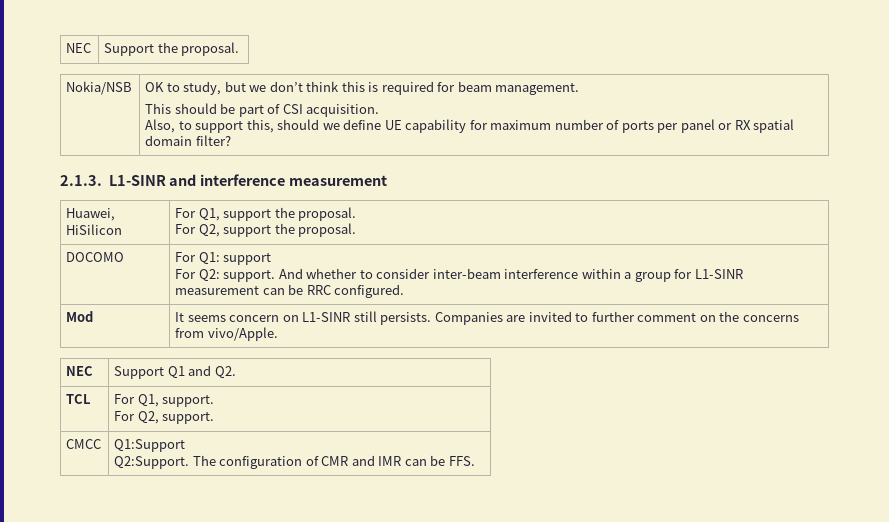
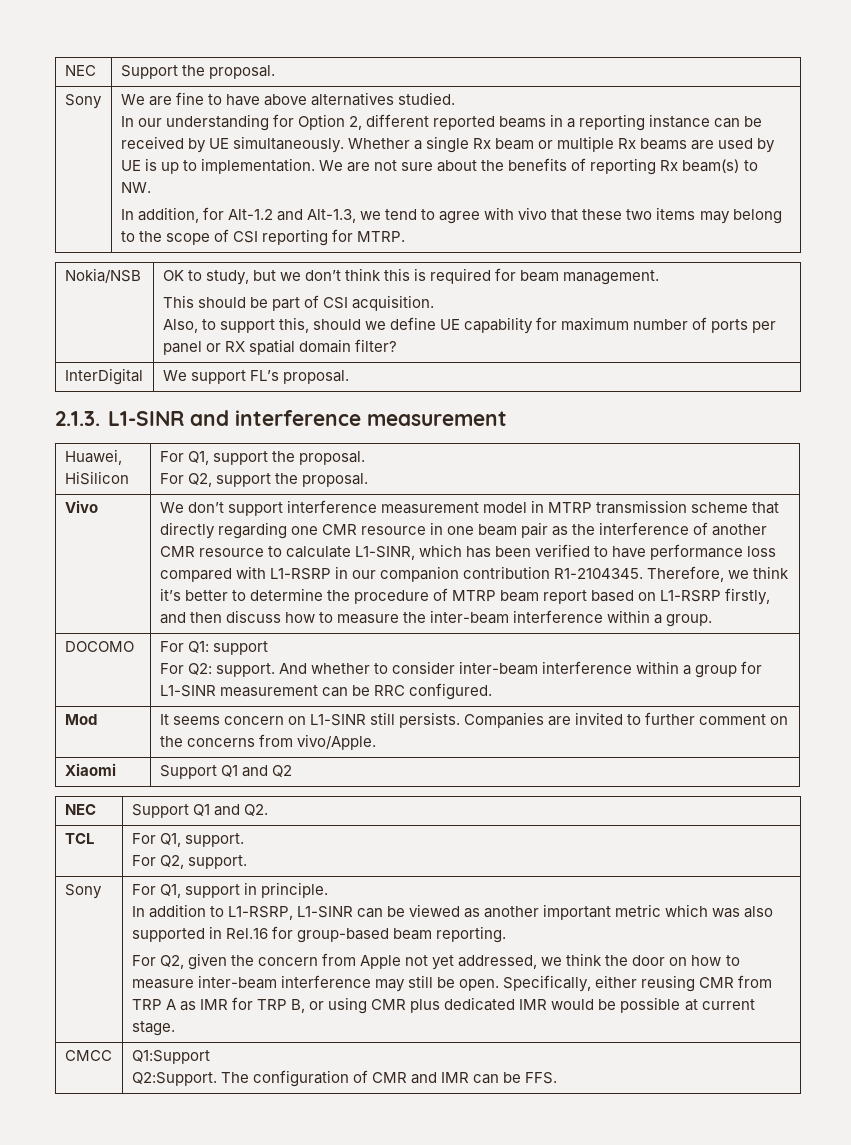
(240, 49) none -> [64,94,102,109] [120,92,456,106] [120,114,763,131] [120,136,776,153] [120,158,758,175] [120,182,151,193] [120,207,782,224] [120,229,406,246] // Sony | We are fine to have above alternatives studied. // In our understanding for Option 2, different reported beams in a reporting instance can be received by UE simultaneously. Whether a single Rx beam or multiple Rx beams are used by UE is up to implementation. We are not sure about the benefits of reporting Rx beam(s) to NW. // In addition, for Alt-1.2 and Alt-1.3, we tend to agree with vivo that these two items may belong to the scope of CSI reporting for MTRP.
(231, 140) none -> [64,368,143,385] [162,370,349,384] // InterDigital | We support FL’s proposal.
(357, 230) none -> [64,500,98,513] [159,500,780,516] [159,522,768,539] [159,544,777,560] [159,566,790,582] [159,588,771,605] [159,610,713,627] // Vivo | We don’t support interference measurement model in MTRP transmission scheme that directly regarding one CMR resource in one beam pair as the interference of another CMR resource to calculate L1-SINR, which has been verified to have performance loss compared with L1-RSRP in our companion contribution R1-2104345. Therefore, we think it’s better to determine the procedure of MTRP beam report based on L1-RSRP firstly, and then discuss how to measure the inter-beam interference within a group.
(278, 334) none -> [64,763,116,776] [159,765,292,779] // Xiaomi | Support Q1 and Q2
(215, 418) none -> [64,884,102,899] [131,882,328,898] [131,904,774,920] [131,926,507,943] [131,953,740,970] [131,975,773,992] [131,997,755,1014] [131,1021,175,1036] // Sony | For Q1, support in principle. // In addition to L1-RSRP, L1-SINR can be viewed as another important metric which was also supported in Rel.16 for group-based beam reporting. // For Q2, given the concern from Apple not yet addressed, we think the door on how to measure inter-beam interference may still be open. Specifically, either reusing CMR from TRP A as IMR for TRP B, or using CMR plus dedicated IMR would be possible at current stage.

